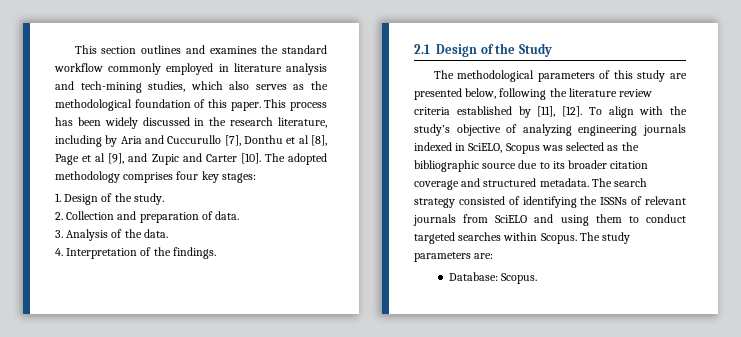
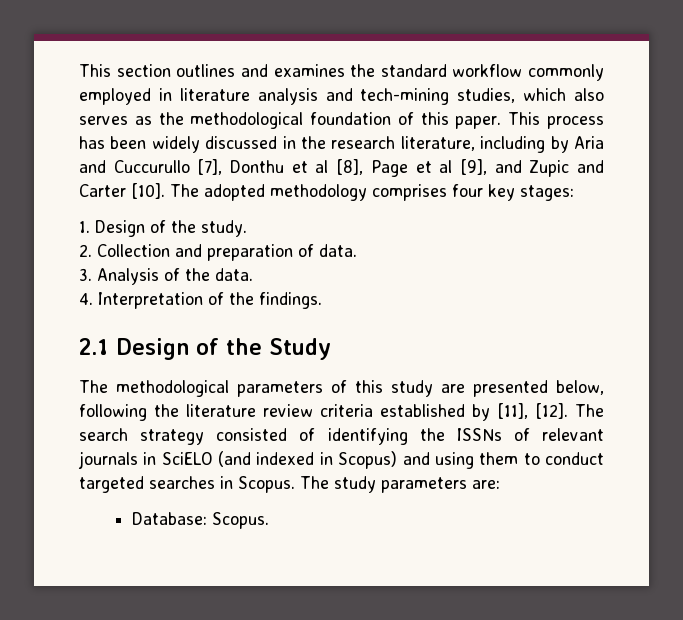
[588,106,687,118] [414,124,686,136] [414,142,639,154] [414,160,649,172] [414,178,589,190] To align with the study’s objective of analyzing engineering journals indexed in SciELO, Scopus was selected as the bibliographic source due to its broader citation coverage and structured metadata. -> (568, 411) none
[463,214,528,223] from SciELO -> [143,451,398,469] in SciELO (and indexed in Scopus)
[503,232,538,241] within -> [220,476,233,489] in

